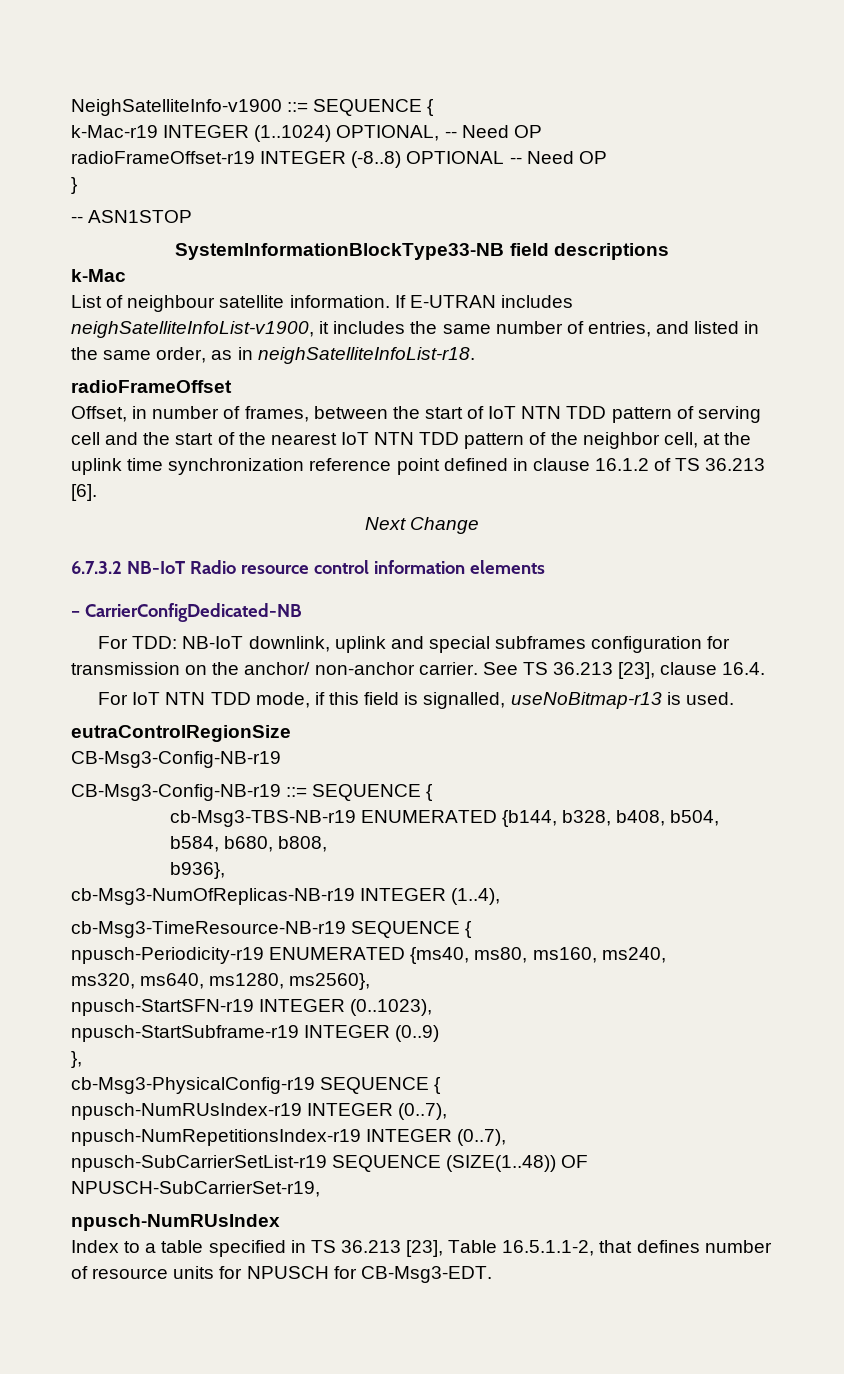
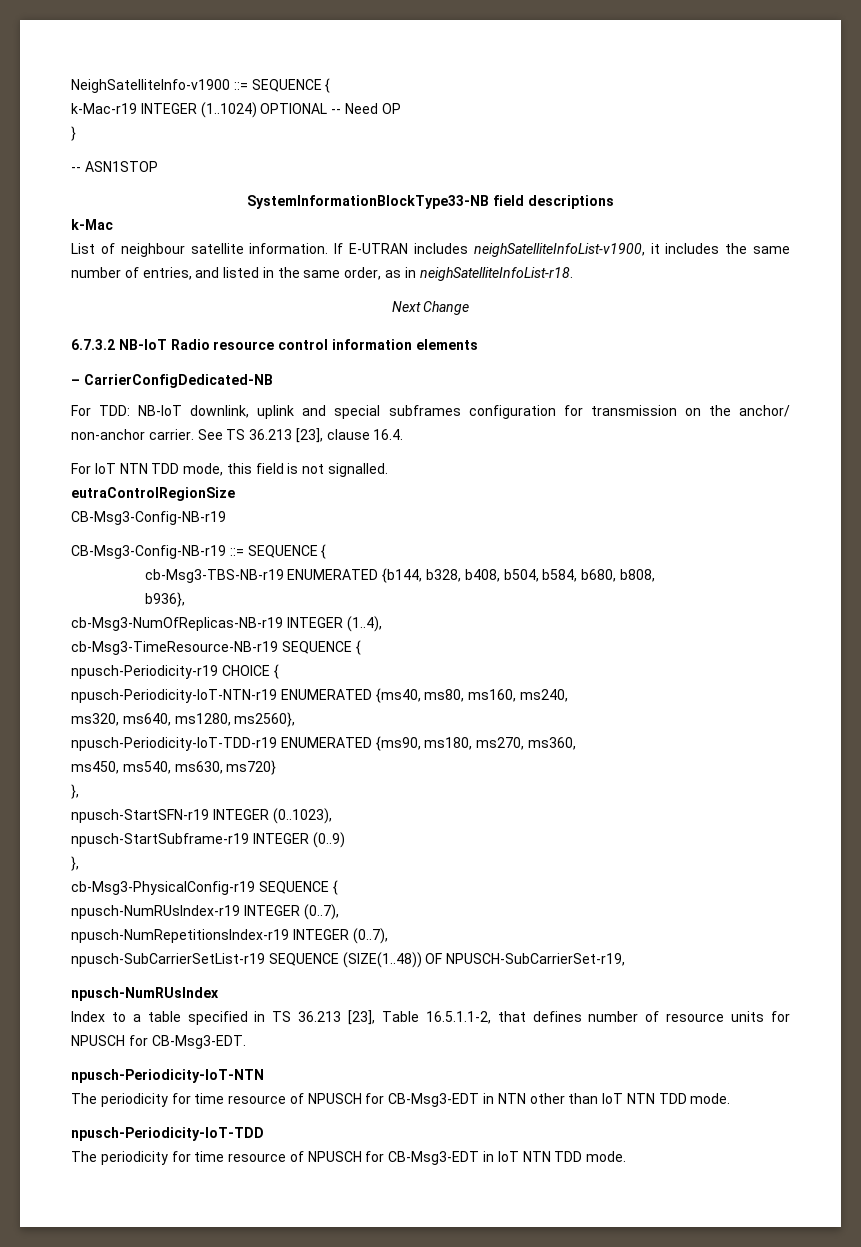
[336,125,542,141] [71,151,402,168] OPTIONAL, -- Need OP // radioFrameOffset-r19 INTEGER (-8..8) -> (257, 110) none
[71,380,232,393] [71,406,761,423] [71,432,752,449] [71,458,766,475] [71,484,97,501] // radioFrameOffset // Offset, in number of frames, between the start of IoT NTN TDD pattern of serving cell and the start of the nearest IoT NTN TDD pattern of the neighbor cell, at the uplink time synchronization reference point defined in clause 16.1.2 of TS 36.213 [6]. -> (573, 274) none
[314,692,325,705] if -> (224, 469) none
[423,692,734,709] signalled, useNoBitmap-r13 is used. -> [302,463,389,477] not signalled.
(264, 955) none -> [221,664,279,679] [71,689,277,703] CHOICE { // npusch-Periodicity-IoT-NTN-r19
(371, 981) none -> [71,736,576,751] [71,760,277,775] [71,784,79,799] // npusch-Periodicity-IoT-TDD-r19 ENUMERATED {ms90, ms180, ms270, ms360, // ms450, ms540, ms630, ms720} // },
(492, 1274) none -> [71,1069,264,1083] [71,1093,731,1107] [71,1127,264,1141] [71,1151,627,1165] // npusch-Periodicity-IoT-NTN // The periodicity for time resource of NPUSCH for CB-Msg3-EDT in NTN other than IoT NTN TDD mode. // npusch-Periodicity-IoT-TDD // The periodicity for time resource of NPUSCH for CB-Msg3-EDT in IoT NTN TDD mode.

